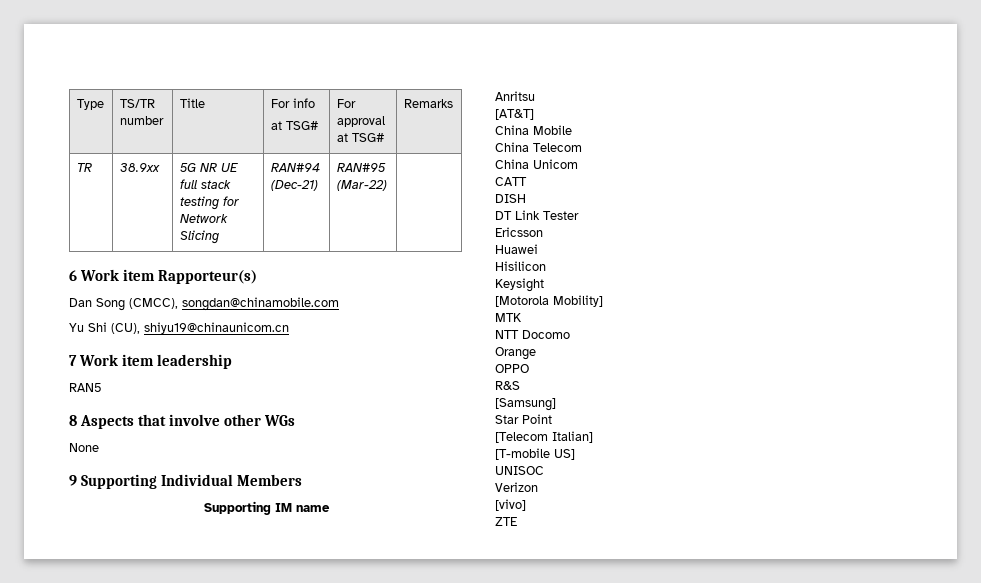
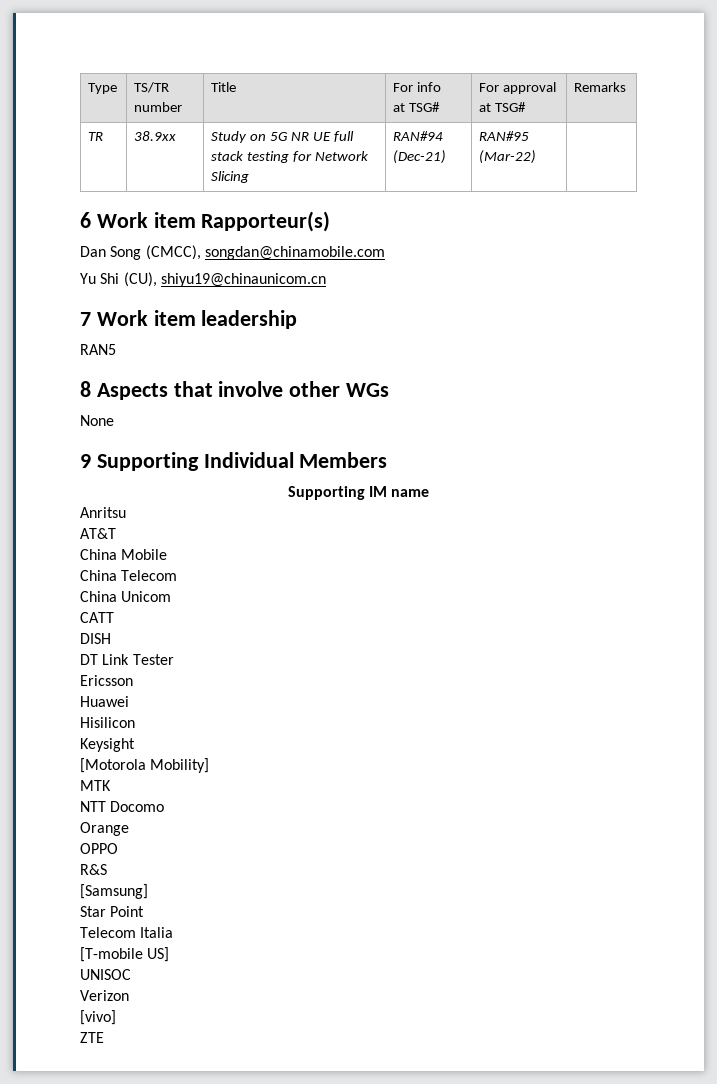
(160, 167) none -> [211,131,267,143] Study on
[495,109,534,120] [AT&T] -> [80,528,116,539] AT&T
[495,431,593,443] [Telecom Italian] -> [80,927,174,938] Telecom Italia

